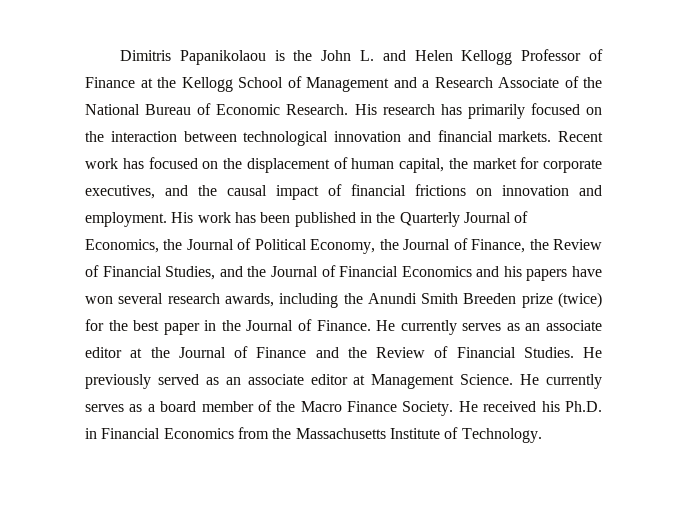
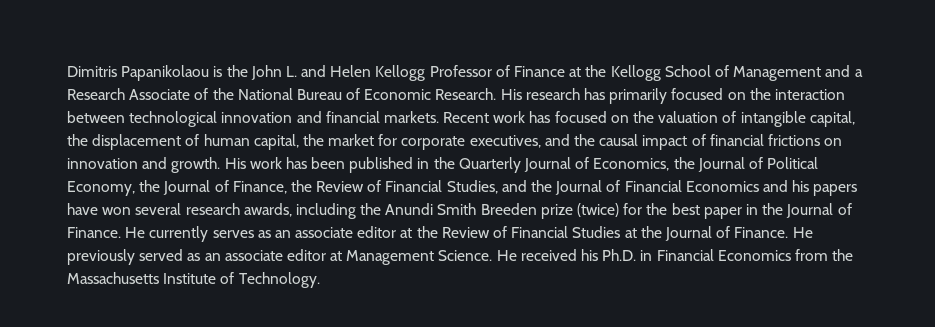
(242, 163) none -> [658,111,855,127] [67,134,88,146] valuation of intangible capital, the
[85,212,167,227] employment. -> [171,157,221,173] growth.
[178,346,574,358] Journal of Finance and the Review of Financial Studies. -> [441,226,789,241] Review of Financial Studies at the Journal of Finance.
[545,374,602,389] [85,400,478,416] currently serves as a board member of the Macro Finance Society. He -> (517, 255) none

